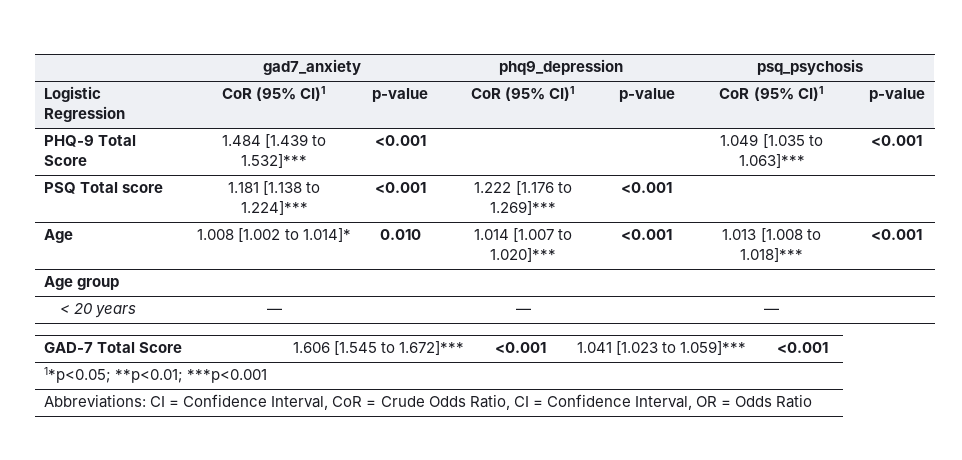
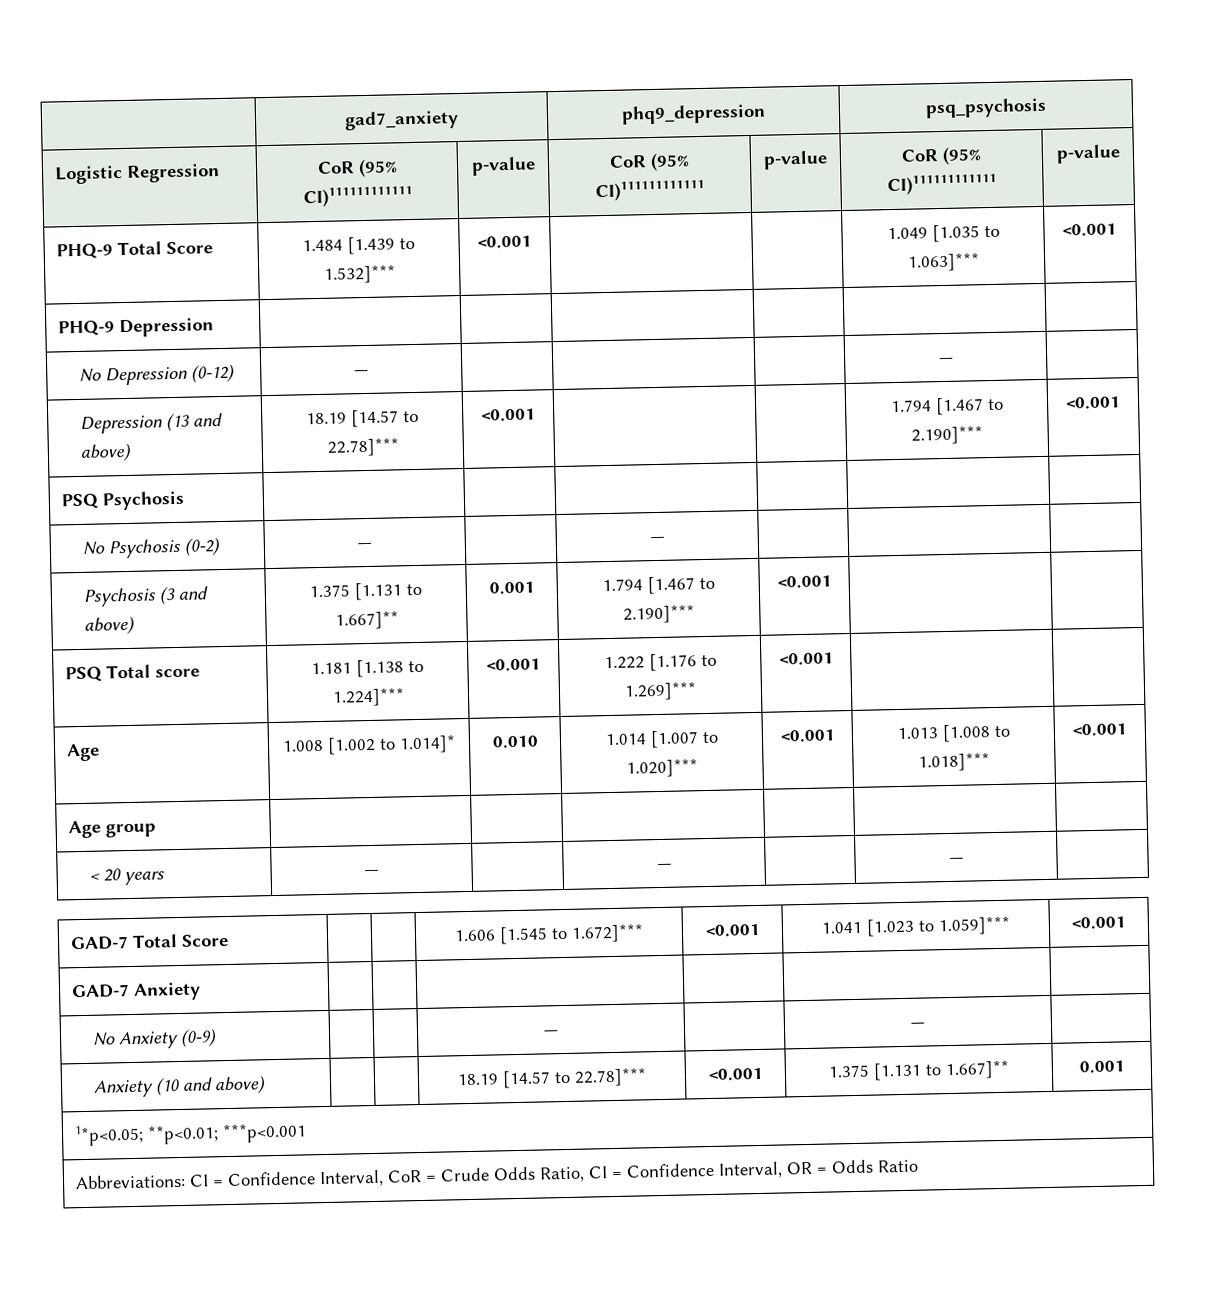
[300,86,327,101] [372,88,428,102] [470,86,576,101] [618,88,675,102] [719,86,824,101] CI)1 | p-value | CoR (95% CI)1 | p-value | CoR (95% CI)1 -> [302,185,413,208] [470,156,536,176] [608,152,690,172] [594,179,705,202] [763,150,828,170] [900,146,982,165] [886,173,997,196] CI)111111111111 | p-value | CoR (95% CI)111111111111 | p-value | CoR (95% CI)111111111111
(922, 140) none -> [58,317,215,338] [78,363,235,386] [354,369,369,376] [938,357,954,364] [79,412,223,434] [79,442,132,462] [306,409,419,428] [326,437,400,457] [481,408,536,422] [889,397,1004,416] [910,425,983,445] [1065,396,1121,410] [61,490,186,511] [81,537,221,559] [357,542,372,549] [649,536,665,543] [82,586,208,607] [83,615,135,635] [309,582,422,601] [334,610,399,630] [488,581,535,595] [601,576,715,595] [622,604,695,624] [776,575,832,589] // PHQ-9 Depression | | | | | | // No Depression (0-12) | — | | | | — | // Depression (13 and above) | 18.19 [14.57 to 22.78]*** | <0.001 | | | 1.794 [1.467 to 2.190]*** | <0.001 // PSQ Psychosis | | | | | | // No Psychosis (0-2) | — | | — | | | // Psychosis (3 and above) | 1.375 [1.131 to 1.667]** | 0.001 | 1.794 [1.467 to 2.190]*** | <0.001 | |
(828, 347) none -> [71,981,202,1001] [91,1028,217,1050] [543,1030,559,1036] [909,1022,926,1028] [92,1075,266,1098] [457,1067,647,1089] [707,1067,764,1082] [827,1059,1010,1081] [1078,1060,1125,1074] // GAD-7 Anxiety | | | | | | // No Anxiety (0-9) | | | — | | — | // Anxiety (10 and above) | | | 18.19 [14.57 to 22.78]*** | <0.001 | 1.375 [1.131 to 1.667]** | 0.001

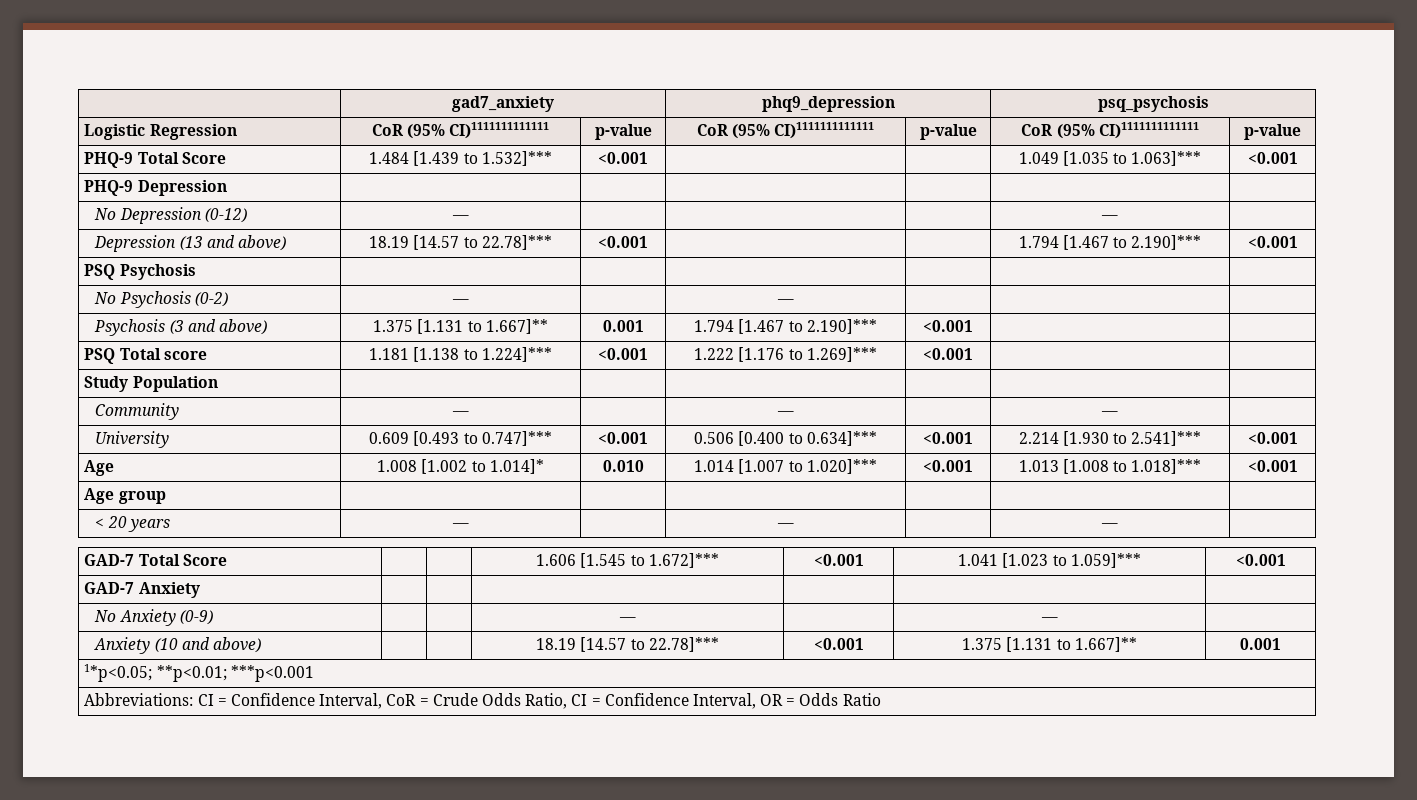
[302,185,413,208] [470,156,536,176] [608,152,690,172] [594,179,705,202] [763,150,828,170] [900,146,982,165] [886,173,997,196] CI)111111111111 | p-value | CoR (95% CI)111111111111 | p-value | CoR (95% CI)111111111111 -> [449,122,550,139] [594,124,652,140] [696,122,875,139] [919,124,977,140] [1021,122,1199,139] CI)1111111111111 | p-value | CoR (95% CI)1111111111111 | p-value | CoR (95% CI)1111111111111
(834, 659) none -> [84,376,218,392] [95,403,180,420] [451,411,469,416] [776,411,794,416] [1101,411,1118,416] [95,431,170,448] [369,431,552,446] [598,432,648,444] [694,431,877,446] [923,432,973,444] [1018,431,1202,446] [1247,432,1298,444] // Study Population | | | | | | // Community | — | | — | | — | // University | 0.609 [0.493 to 0.747]*** | <0.001 | 0.506 [0.400 to 0.634]*** | <0.001 | 2.214 [1.930 to 2.541]*** | <0.001

